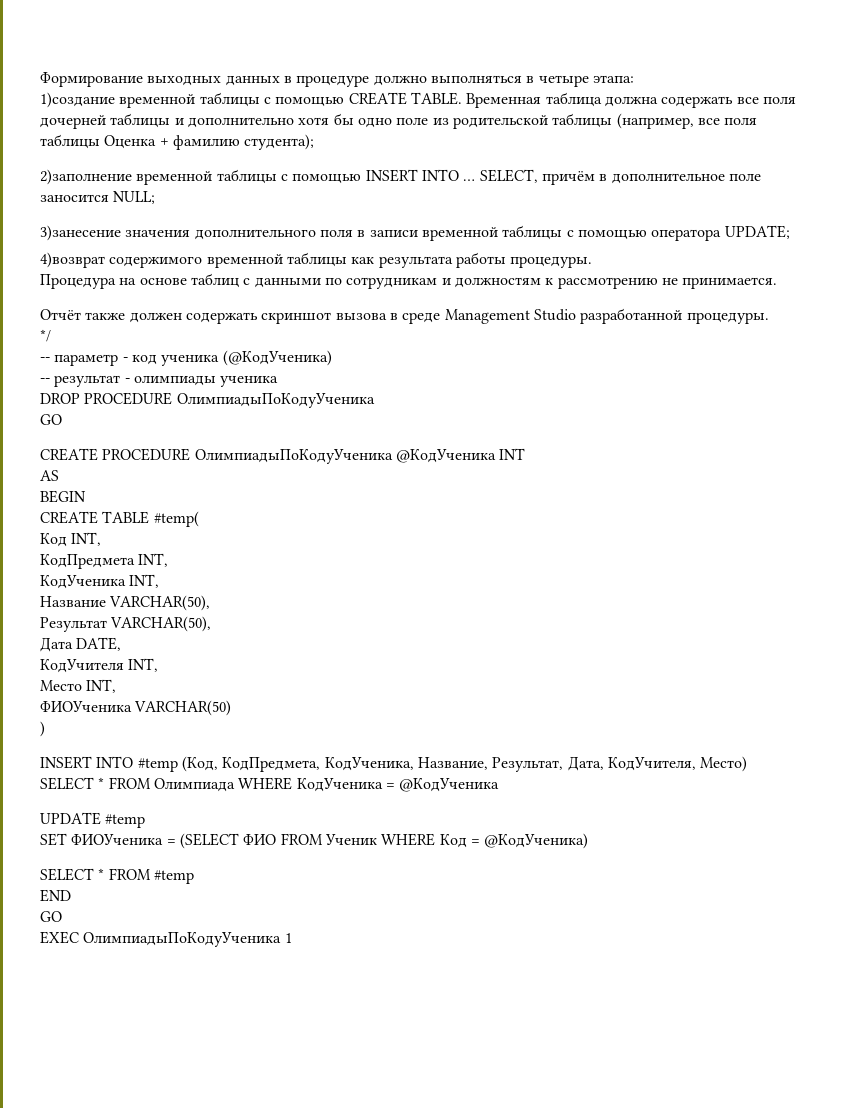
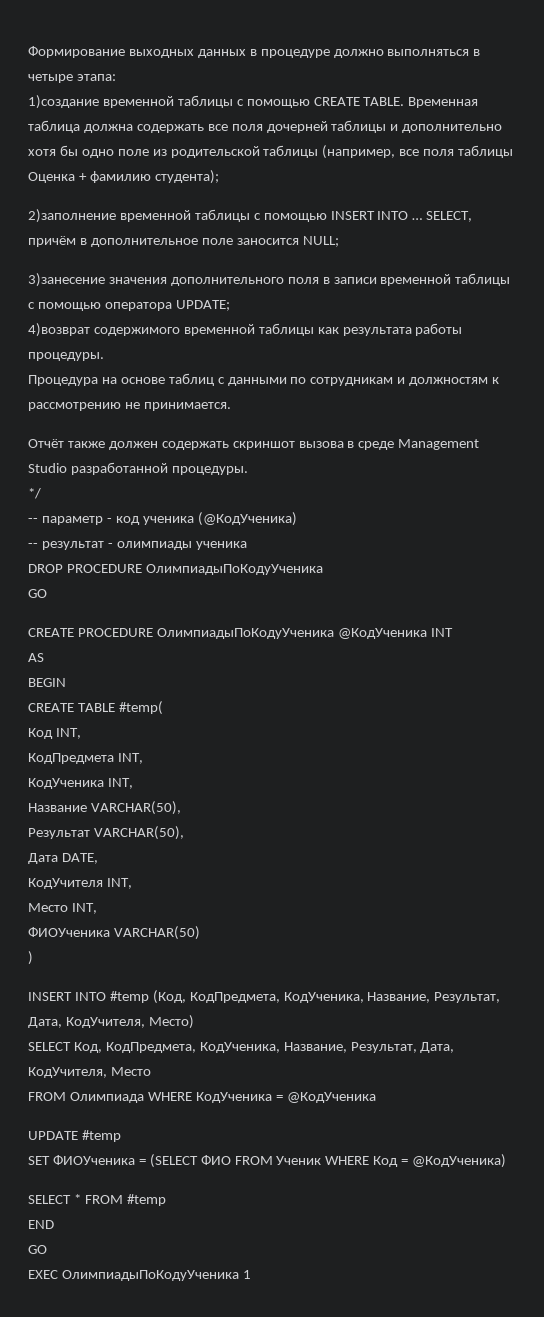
[98,777,105,789] * -> [73,1042,455,1053] [28,1067,151,1078] Код, КодПредмета, КодУченика, Название, Результат, Дата, КодУчителя, Место //

